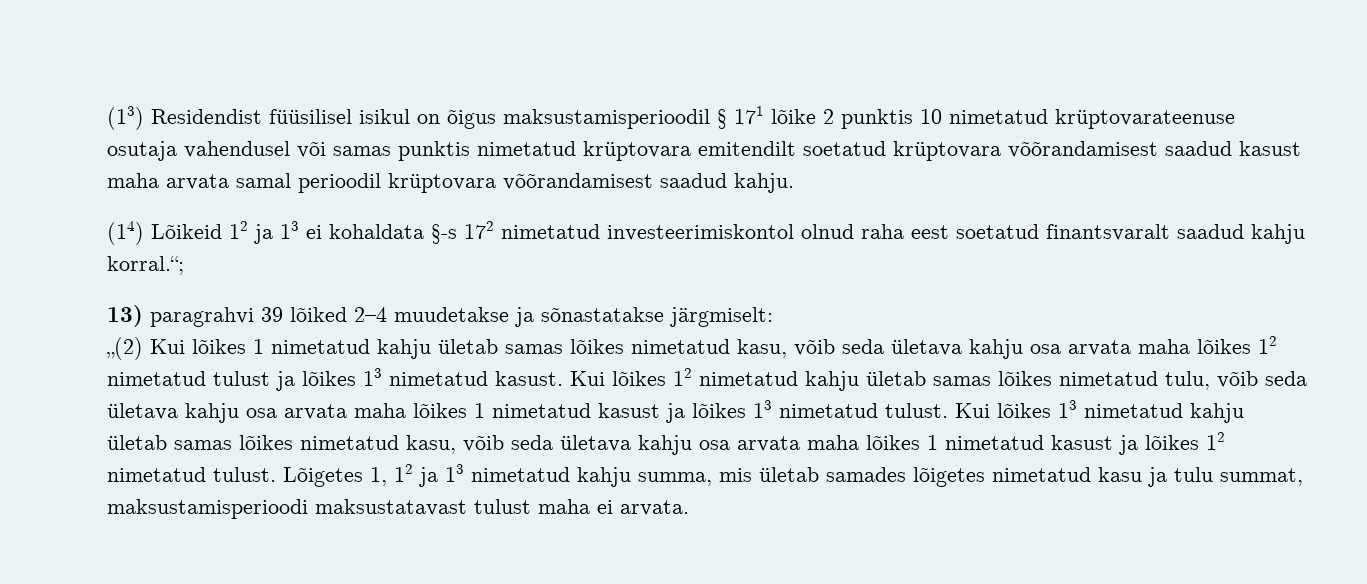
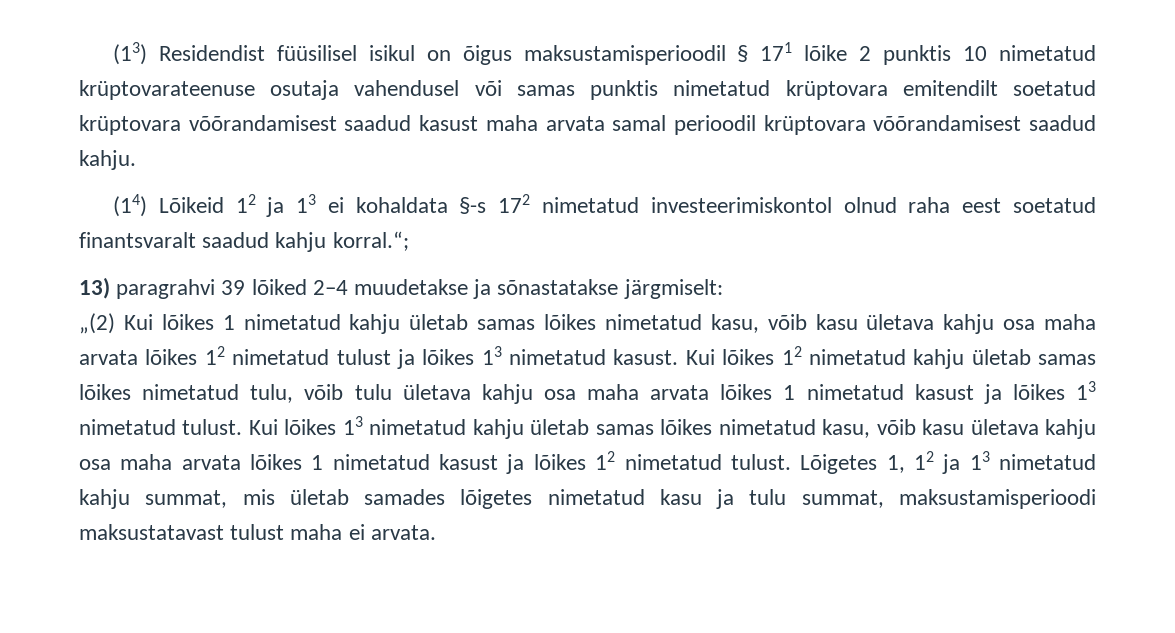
[842,339,1190,359] seda ületava kahju osa arvata maha -> [815,314,1096,334] [79,350,138,365] kasu ületava kahju osa maha arvata
[1265,371,1307,386] [107,403,406,423] seda ületava kahju osa arvata maha -> [354,384,710,404] tulu ületava kahju osa maha arvata
[511,435,859,455] seda ületava kahju osa arvata maha -> [922,419,1096,439] [79,454,241,470] kasu ületava kahju osa maha arvata
[638,472,712,486] summa, -> [145,490,228,508] summat,

